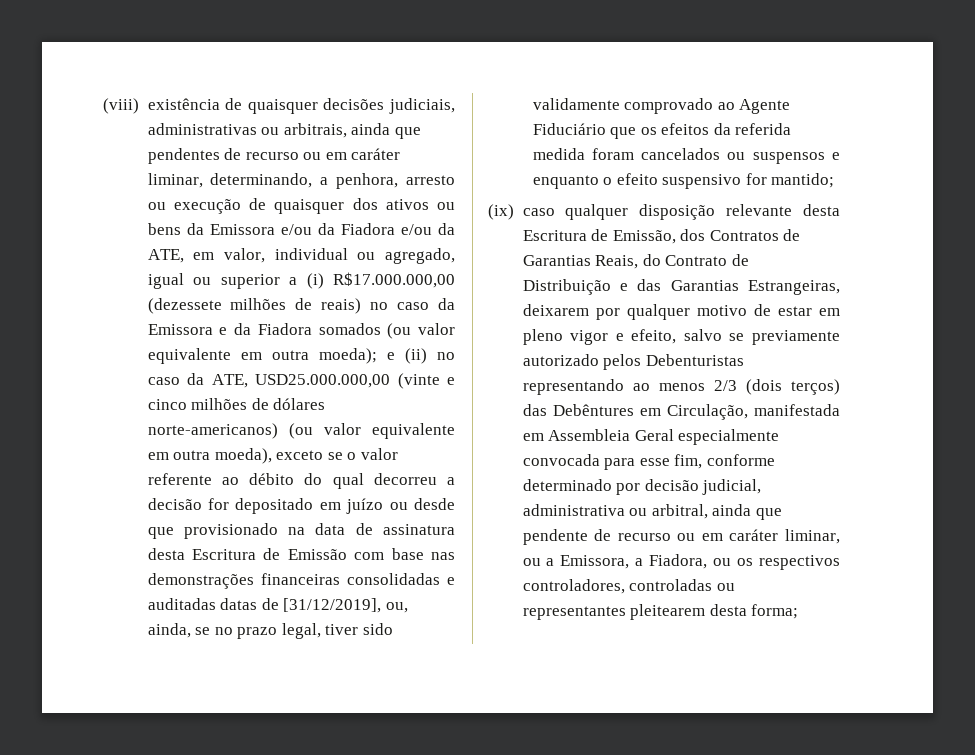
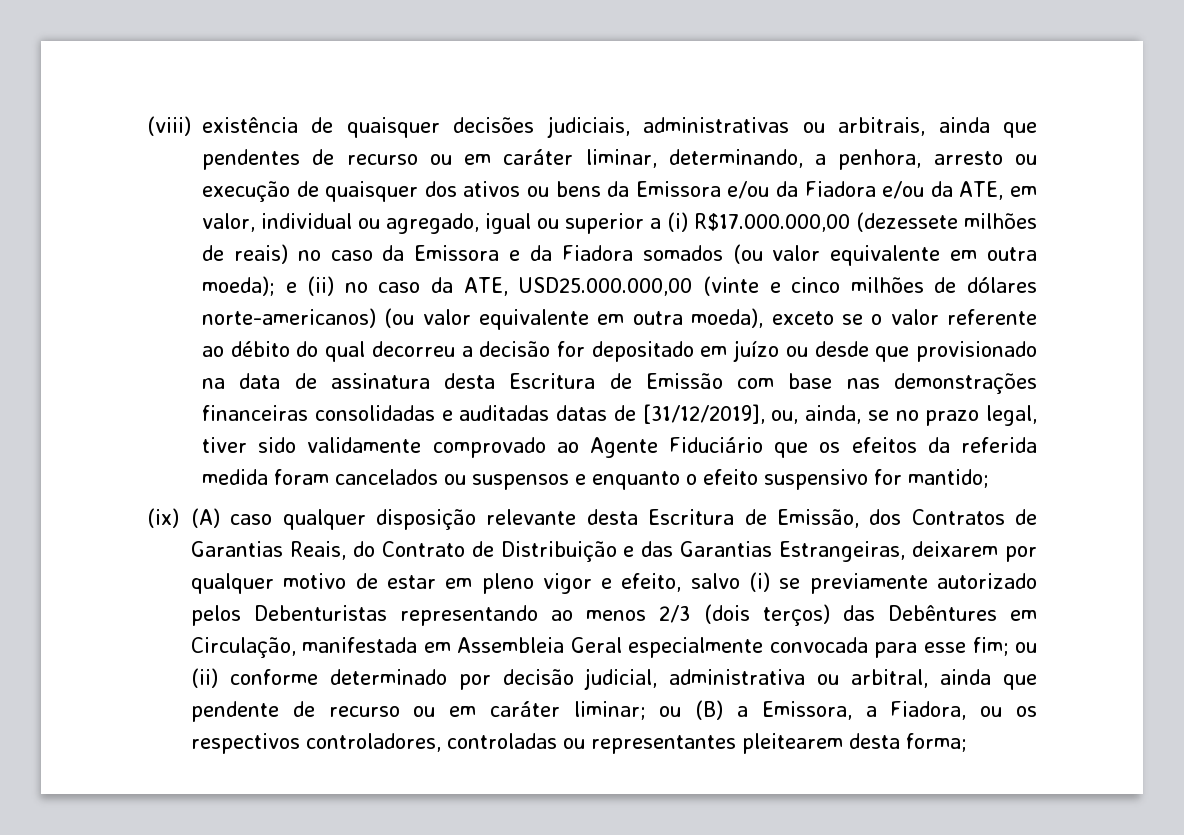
(514, 212) none -> [190,508,220,528] (A)
(722, 335) none -> [749,572,771,592] (i)
[674,454,703,469] fim, -> [972,637,1037,656] [190,668,218,688] fim; ou (ii)
[785,529,840,544] [522,558,541,566] liminar, ou -> [573,700,724,720] liminar; ou (B)

